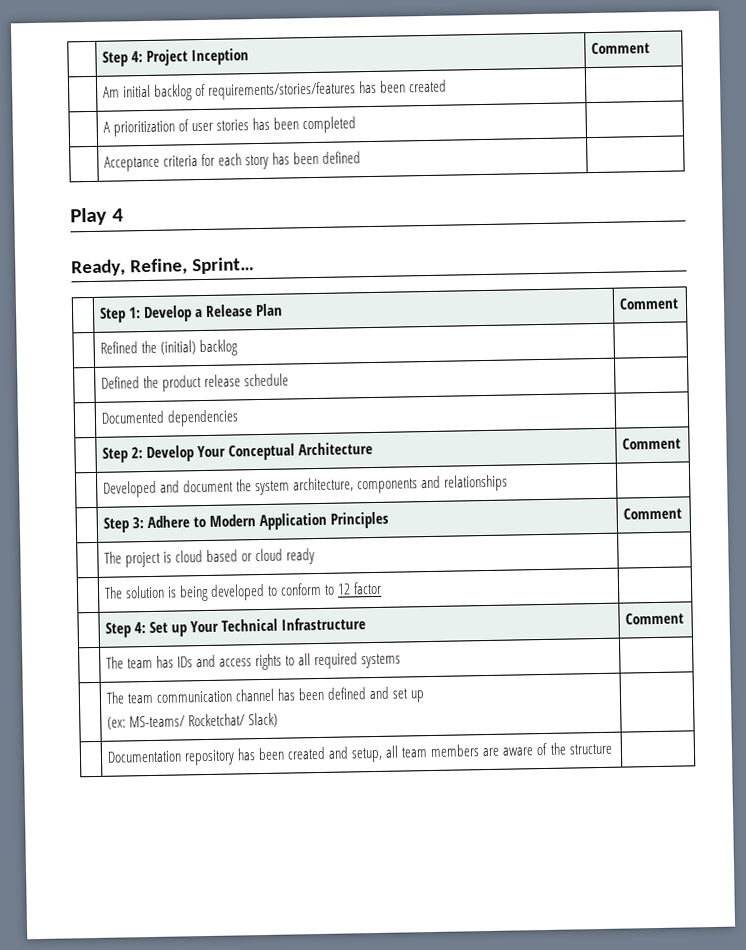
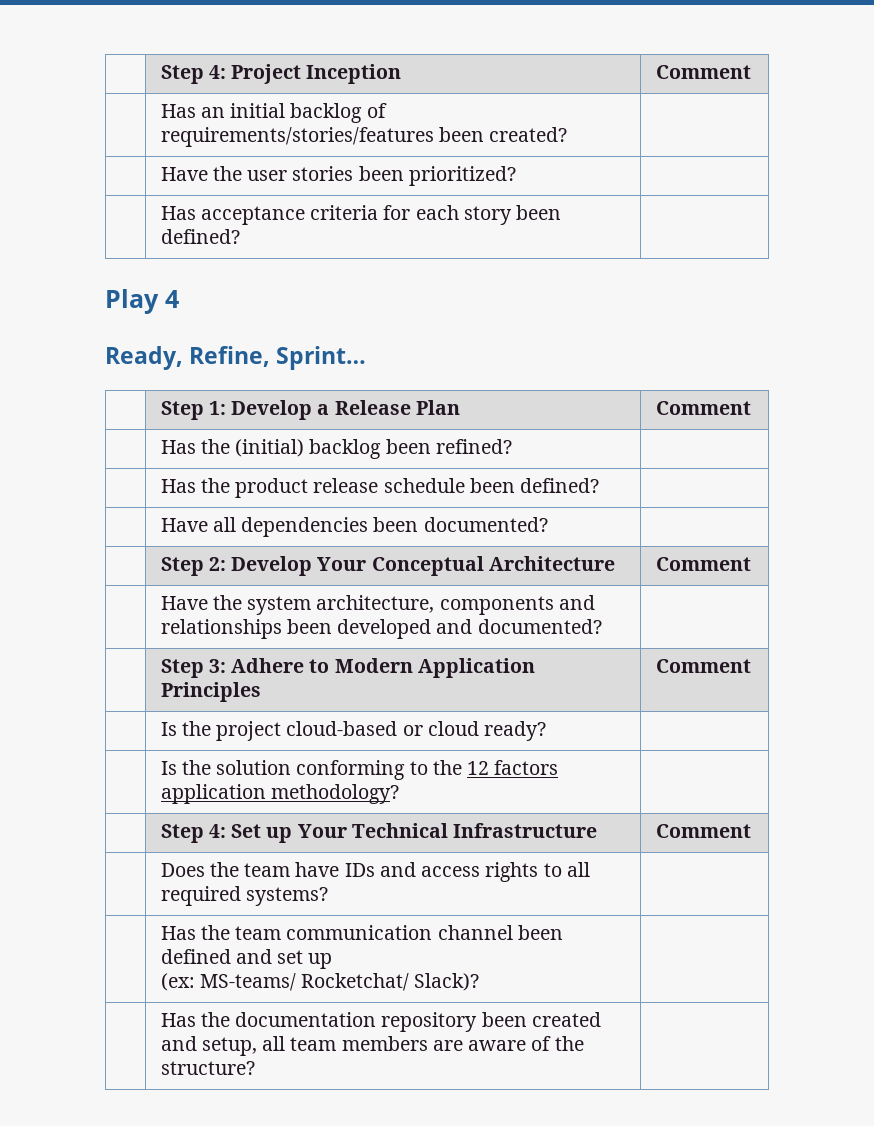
[102,86,120,98] Am -> [160,104,225,118] Has an
[358,79,448,94] [102,116,357,137] [103,155,160,172] has been created | // | A prioritization of user stories has been completed | // | Acceptance -> [438,127,568,142] [160,166,516,186] [160,206,305,225] been created? | // | Have the user stories been prioritized? | // | Has acceptance
[272,151,362,165] has been defined -> [516,205,562,220] [160,229,240,244] been defined?
[99,341,138,354] Refined -> [160,440,196,454] Has
[100,376,140,389] | // | Defined -> [385,439,512,454] [160,479,196,493] been refined? | // | Has
[100,410,165,424] | // | Documented -> [469,478,600,493] [160,517,236,532] been defined? | // | Have all
(239, 418) none -> [373,517,548,532] been documented?
[102,479,234,498] Developed and document -> [160,596,208,610] Have
(509, 483) none -> [286,619,602,639] been developed and documented?
[103,548,316,568] [103,581,383,602] The project is cloud based or cloud ready | // | The solution is being developed to conform to 12 factor -> [160,721,547,741] [160,760,559,780] [160,784,399,804] Is the project cloud-based or cloud ready? | // | Is the solution conforming to the 12 factors application methodology?
[105,655,174,669] The team has -> [160,862,340,877] Does the team have
[361,653,402,669] [105,691,125,704] systems | // | The -> [245,887,328,906] [160,925,230,940] systems? | // | Has the
[277,688,297,701] has -> (513, 932) none
[248,712,279,728] [106,748,256,766] Slack) | // | Documentation repository has -> [414,973,480,991] [160,1012,478,1032] Slack)? | // | Has the documentation repository
[568,743,613,755] structure -> [160,1061,255,1075] structure?

